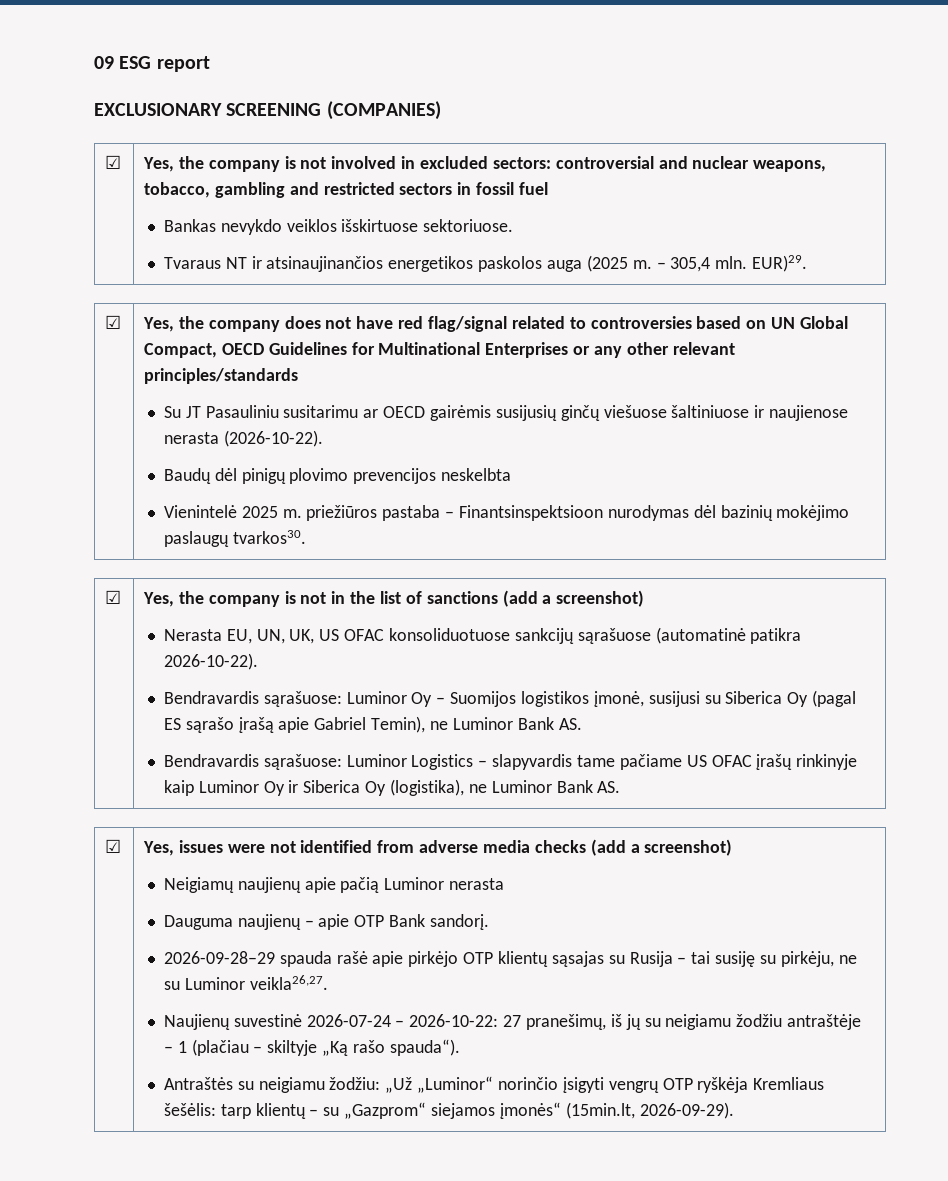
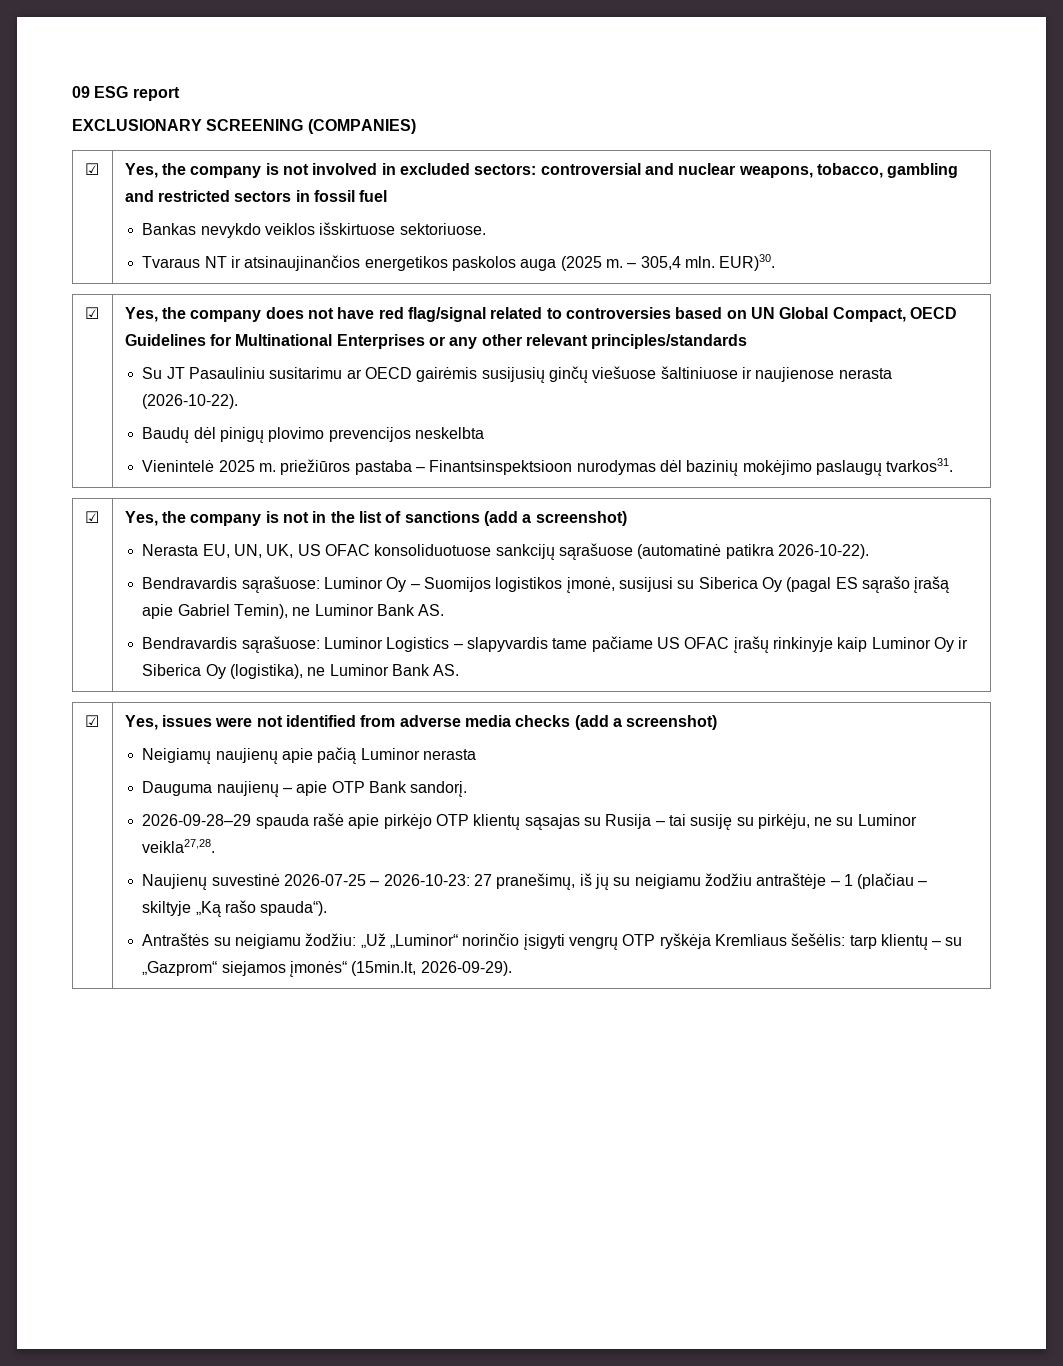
[752,255,808,272] EUR)29. -> [719,254,776,271] EUR)30.
[232,530,306,544] tvarkos30. -> [886,458,954,472] tvarkos31.
[249,975,328,990] veikla26,27. -> [142,839,216,853] veikla27,28.
[306,1014,499,1027] 2026-07-24 – 2026-10-22: -> [283,874,470,886] 2026-07-25 – 2026-10-23:

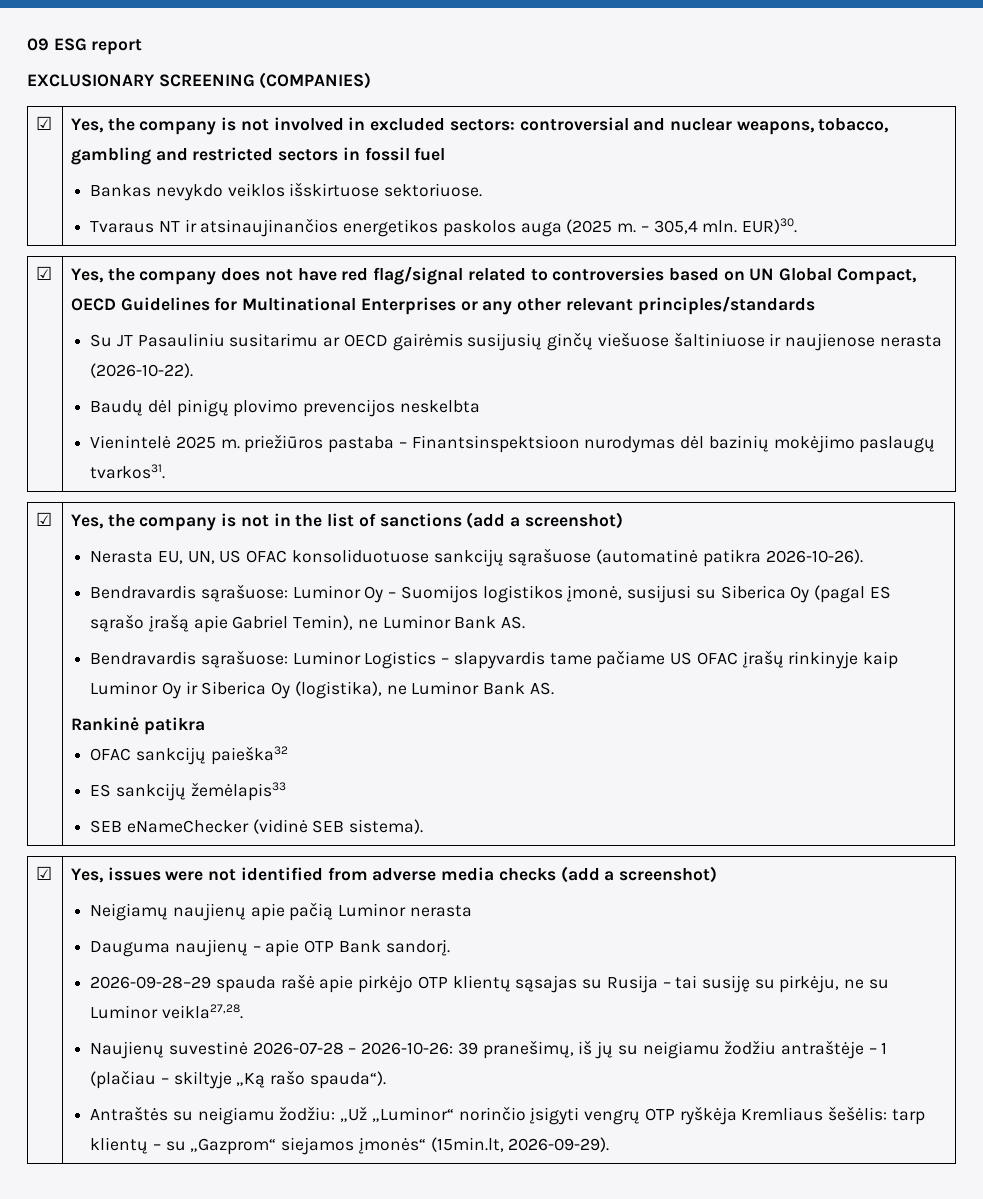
[266,544,294,558] UK, -> (215, 557) none
[777,544,869,559] 2026-10-22). -> [765,549,863,564] 2026-10-26).
(460, 670) none -> [71,717,205,735] [90,746,288,765] [90,782,286,801] [90,819,424,834] // Rankinė patikra // OFAC sankcijų paieška32 // ES sankcijų žemėlapis33 // SEB eNameChecker (vidinė SEB sistema).
[283,874,492,886] 2026-07-25 – 2026-10-23: 27 -> [252,1042,478,1055] 2026-07-28 – 2026-10-26: 39

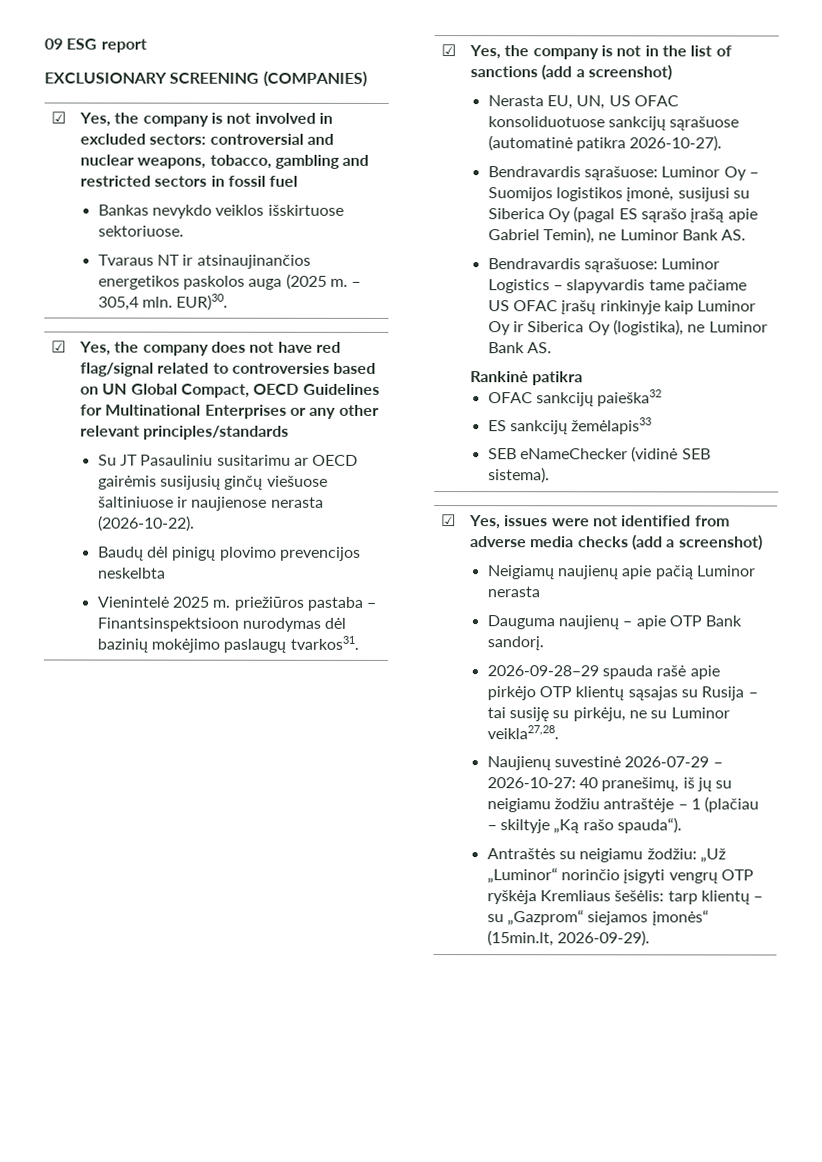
[765,549,863,564] 2026-10-26). -> [629,135,723,152] 2026-10-27).
[252,1042,478,1055] 2026-07-28 – 2026-10-26: 39 -> [624,756,723,768] [486,777,599,789] 2026-07-29 – 2026-10-27: 40

